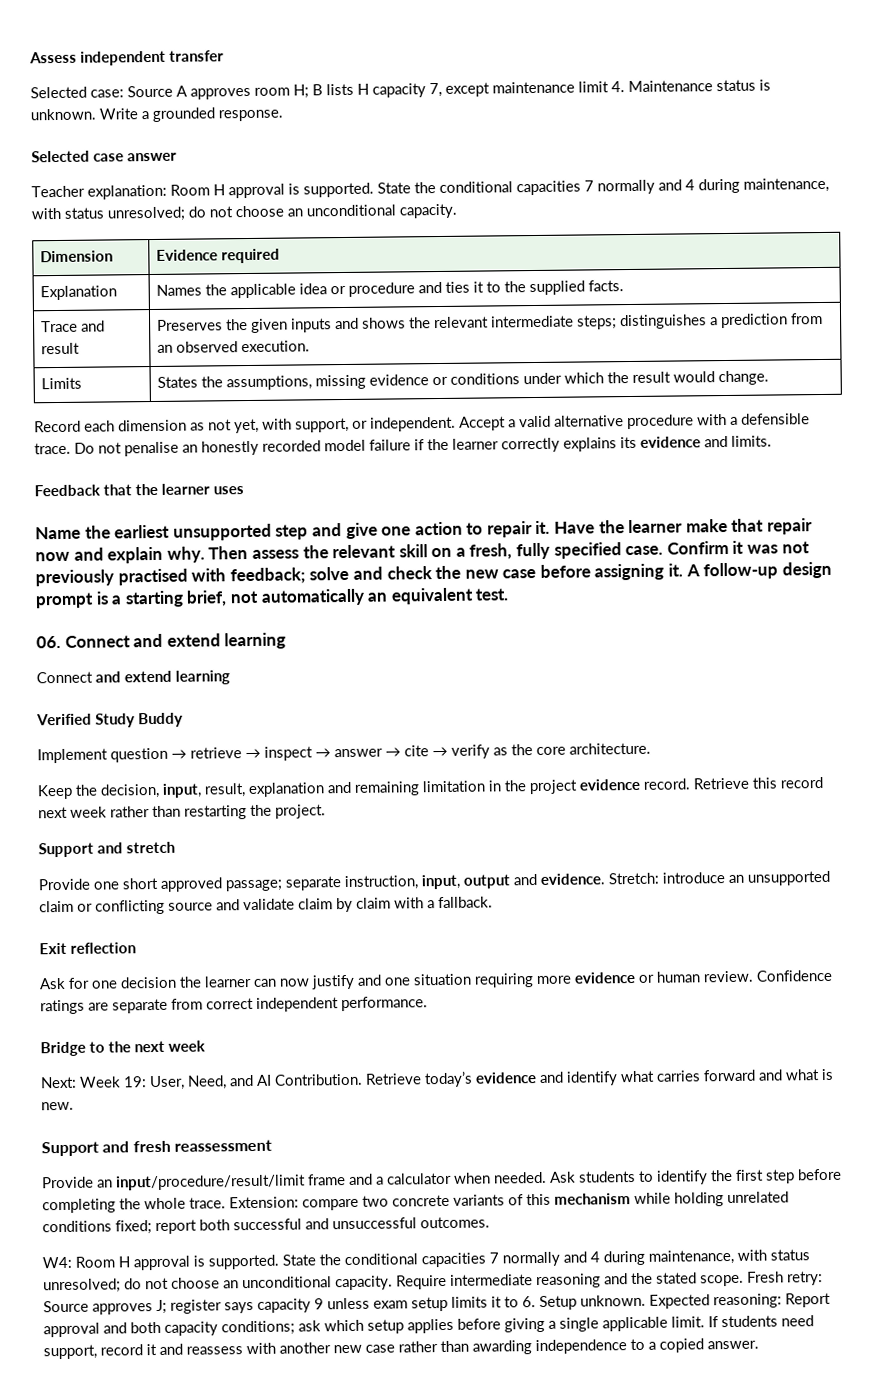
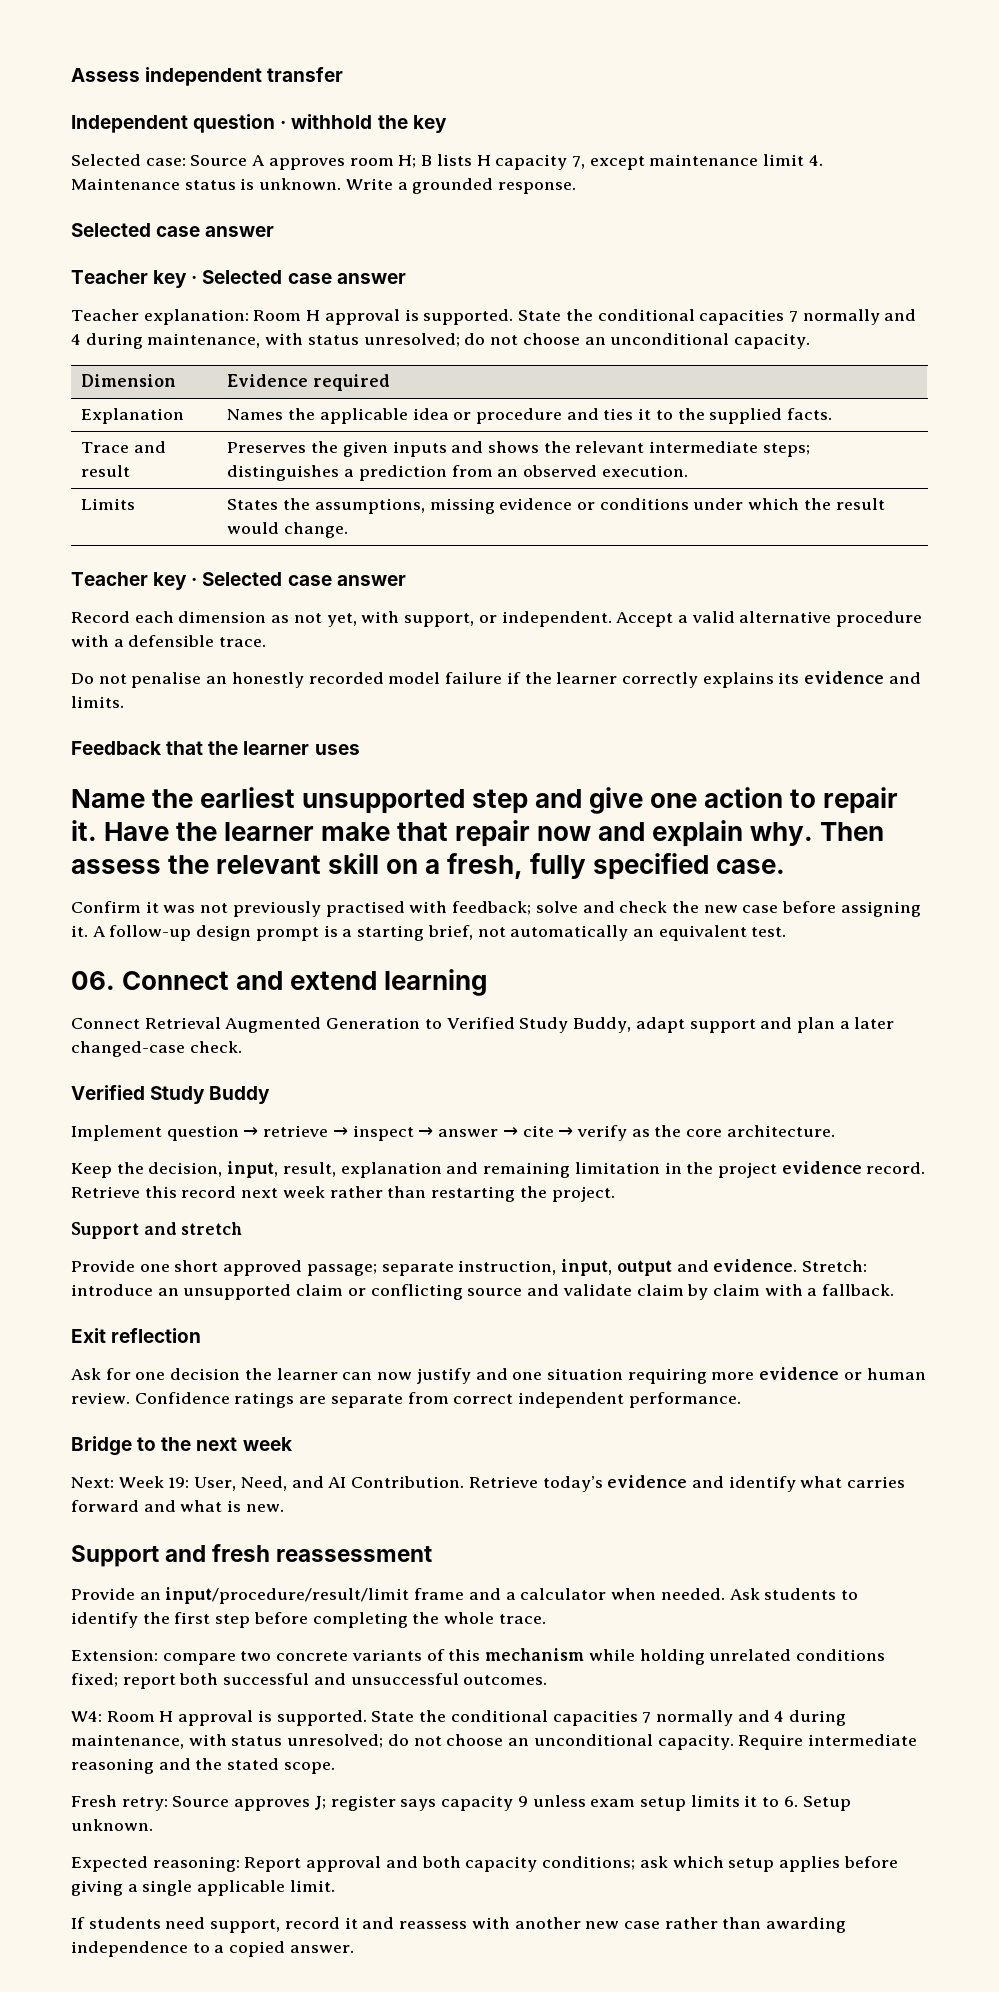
(225, 56) none -> [71,114,447,133] // Independent question · withhold the key
(178, 157) none -> [71,270,406,288] // Teacher key · Selected case answer
(770, 378) none -> [71,572,406,590] // Teacher key · Selected case answer
(71, 448) none -> (267, 642) //
(664, 550) none -> (786, 866) //
[95,670,230,685] and extend learning -> [144,1017,895,1033] [71,1041,242,1057] Retrieval Augmented Generation to Verified Study Buddy, adapt support and plan a later changed-case check.
(226, 1203) none -> (546, 1619) //
(744, 1280) none -> (335, 1768) //
(646, 1300) none -> (153, 1825) //
(705, 1322) none -> (335, 1886) //

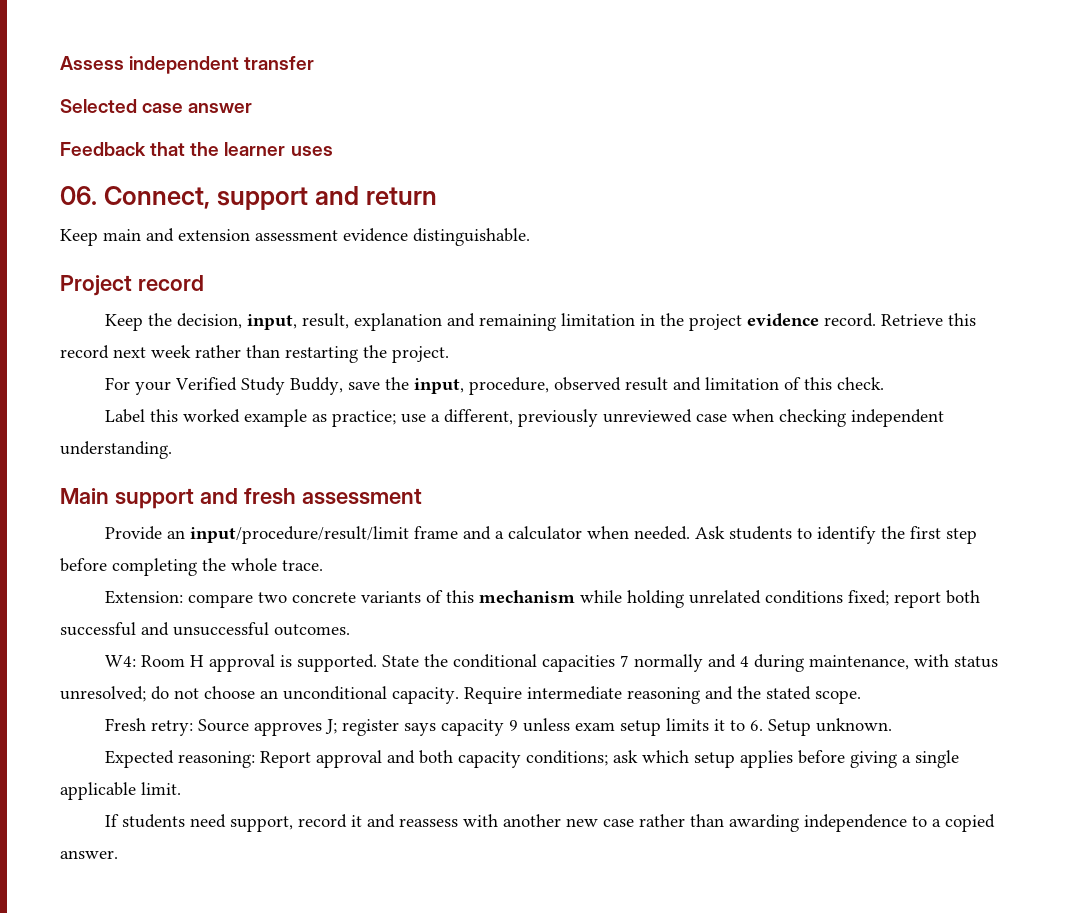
[71,114,447,133] [71,154,823,170] [71,178,577,194] [71,223,275,237] [71,270,406,288] [71,309,917,325] [71,333,810,349] [81,374,177,387] [227,374,391,391] [81,408,185,424] [227,408,833,424] [81,441,167,453] [81,465,131,477] [227,441,810,457] [227,465,688,481] [81,498,136,510] [227,498,885,514] [227,522,349,538] [71,572,406,590] [71,611,923,627] [71,635,267,647] [71,671,921,688] [71,696,124,708] Independent question · withhold the key // Selected case: Source A approves room H; B lists H capacity 7, except maintenance limit 4. Maintenance status is unknown. Write a grounded response. // Selected case answer // Teacher key · Selected case answer // Teacher explanation: Room H approval is supported. State the conditional capacities 7 normally and 4 during maintenance, with status unresolved; do not choose an unconditional capacity. // Dimension | Evidence required // Explanation | Names the applicable idea or procedure and ties it to the supplied facts. // Trace and result | Preserves the given inputs and shows the relevant intermediate steps; distinguishes a prediction from an observed execution. // Limits | States the assumptions, missing evidence or conditions under which the result would change. // Teacher key · Selected case answer // Record each dimension as not yet, with support, or independent. Accept a valid alternative procedure with a defensible trace. // Do not penalise an honestly recorded model failure if the learner correctly explains its evidence and limits. -> [60,99,253,113] Selected case answer
[71,787,899,814] [71,820,885,847] [71,853,786,880] [71,901,921,917] [71,925,787,941] [71,969,488,996] [71,1017,895,1033] [71,1041,242,1057] [71,1085,271,1104] [71,1125,835,1141] Name the earliest unsupported step and give one action to repair it. Have the learner make that repair now and explain why. Then assess the relevant skill on a fresh, fully specified case. // Confirm it was not previously practised with feedback; solve and check the new case before assigning it. A follow-up design prompt is a starting brief, not automatically an equivalent test. // 06. Connect and extend learning // Connect Retrieval Augmented Generation to Verified Study Buddy, adapt support and plan a later changed-case check. // Verified Study Buddy // Implement question → retrieve → inspect → answer → cite → verify as the core architecture. -> [60,186,437,210] [60,228,530,246] [60,275,204,296] 06. Connect, support and return // Keep main and extension assessment evidence distinguishable. // Project record
[71,1222,243,1239] [71,1259,867,1276] [71,1284,895,1300] [71,1328,202,1343] [71,1367,926,1384] [71,1392,741,1408] [71,1436,292,1456] [71,1475,906,1492] [71,1500,284,1512] [71,1545,159,1567] Support and stretch // Provide one short approved passage; separate instruction, input, output and evidence. Stretch: introduce an unsupported claim or conflicting source and validate claim by claim with a fallback. // Exit reflection // Ask for one decision the learner can now justify and one situation requiring more evidence or human review. Confidence ratings are separate from correct independent performance. // Bridge to the next week // Next: Week 19: User, Need, and AI Contribution. Retrieve today’s evidence and identify what carries forward and what is new. // Support -> [105,377,885,395] [105,409,945,427] [60,441,172,459] [60,488,194,509] For your Verified Study Buddy, save the input, procedure, observed result and limitation of this check. // Label this worked example as practice; use a different, previously unreviewed case when checking independent understanding. // Main support
[276,1546,433,1562] reassessment -> [301,488,422,505] assessment

